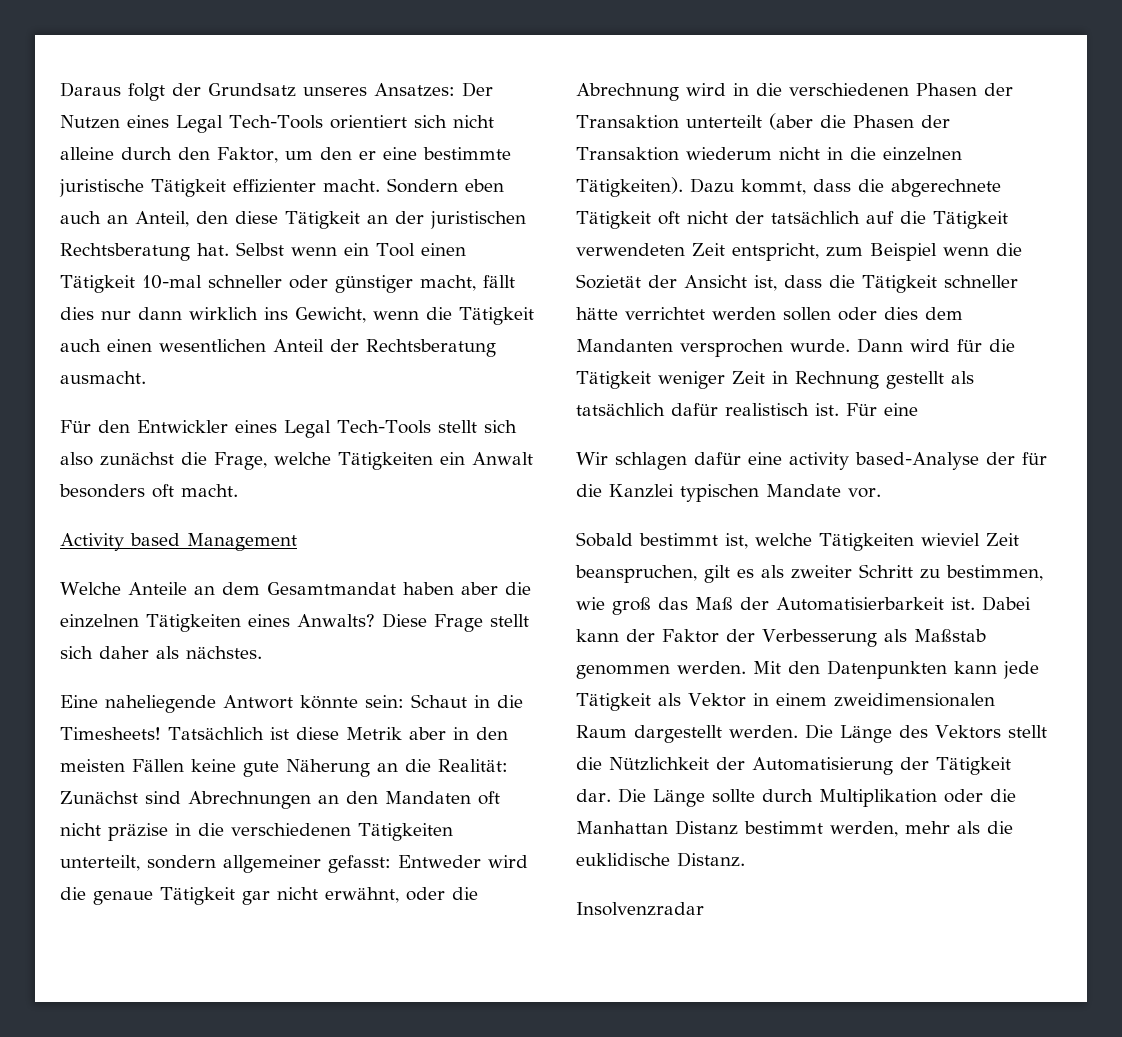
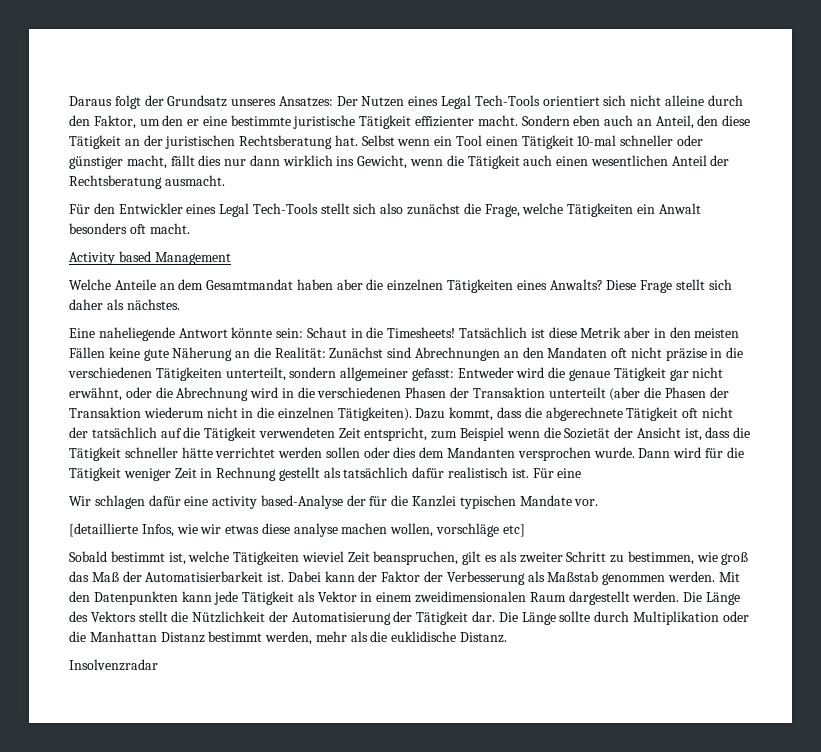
(881, 493) none -> [69,523,525,537] // [detaillierte Infos, wie wir etwas diese analyse machen wollen, vorschläge etc]

